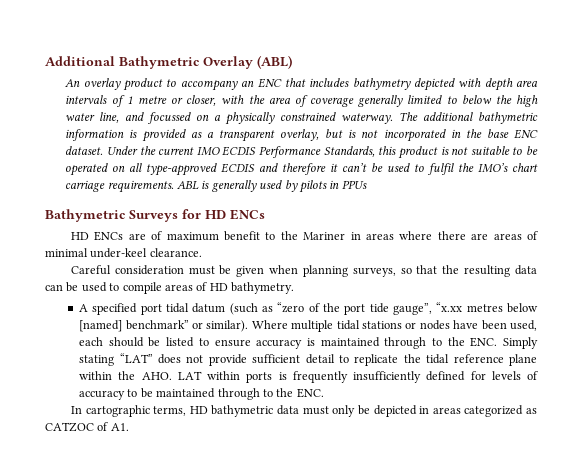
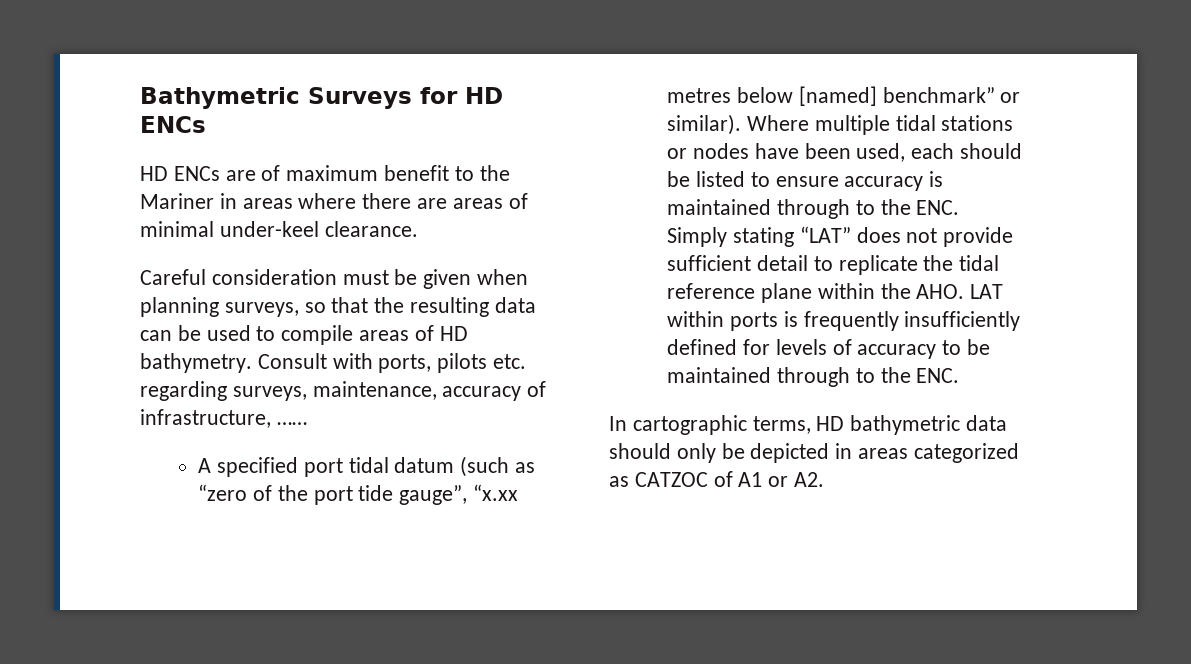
[45,55,292,69] [65,78,539,91] [65,95,539,107] [65,112,538,125] [65,129,538,142] [65,146,538,159] [65,163,538,176] [65,180,367,193] Additional Bathymetric Overlay (ABL) // An overlay product to accompany an ENC that includes bathymetry depicted with depth area intervals of 1 metre or closer, with the area of coverage generally limited to below the high water line, and focussed on a physically constrained waterway. The additional bathymetric information is provided as a transparent overlay, but is not incorporated in the base ENC dataset. Under the current IMO ECDIS Performance Standards, this product is not suitable to be operated on all type-approved ECDIS and therefore it can’t be used to fulfil the IMO’s chart carriage requirements. ABL is generally used by pilots in PPUs // -> (140, 98) none
(294, 288) none -> [257,353,527,373] [140,381,547,401] [140,409,307,428] Consult with ports, pilots etc. regarding surveys, maintenance, accuracy of infrastructure, ……
[302,406,329,415] must -> [609,443,671,459] should
[110,423,129,431] A1. -> [738,472,825,487] A1 or A2.

